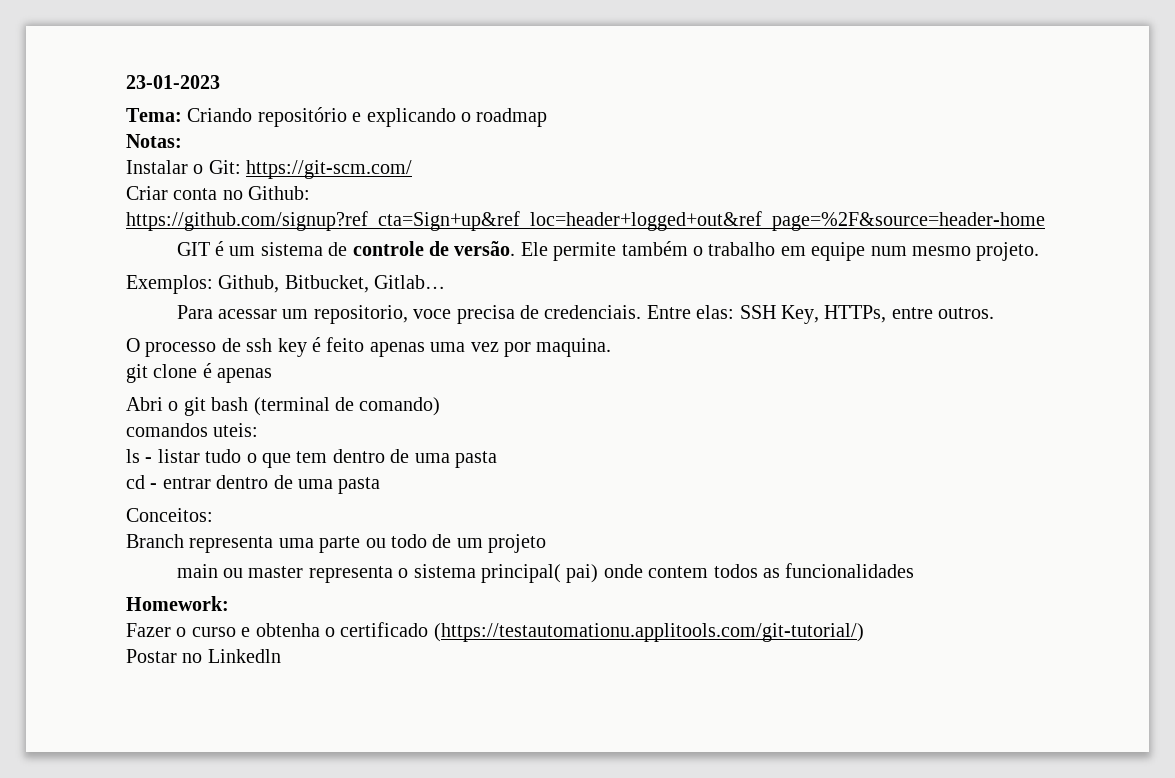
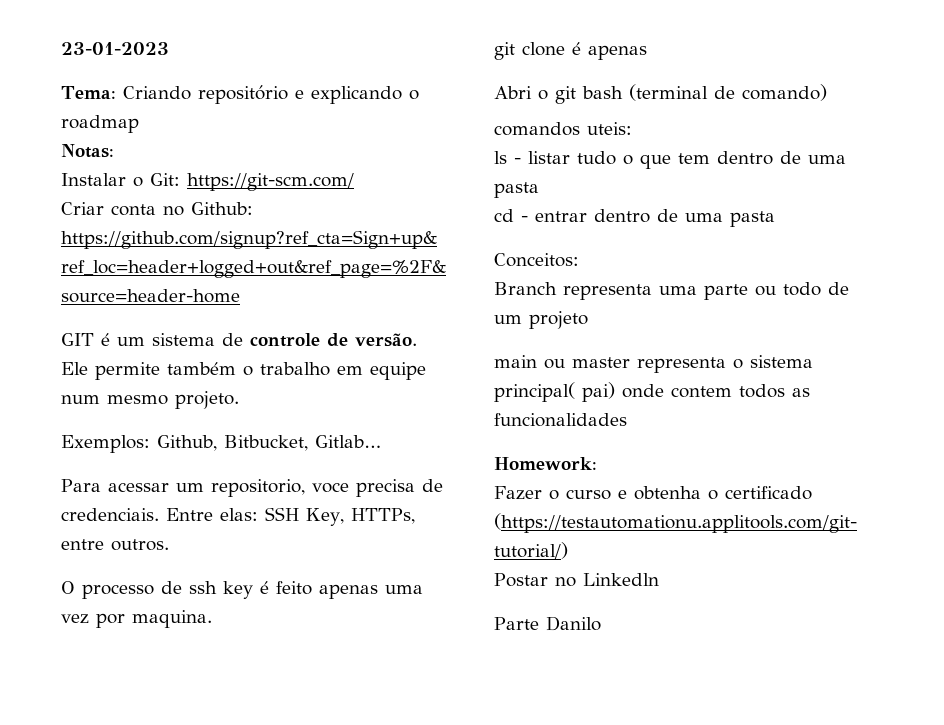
(281, 656) none -> [494,616,601,631] // Parte Danilo

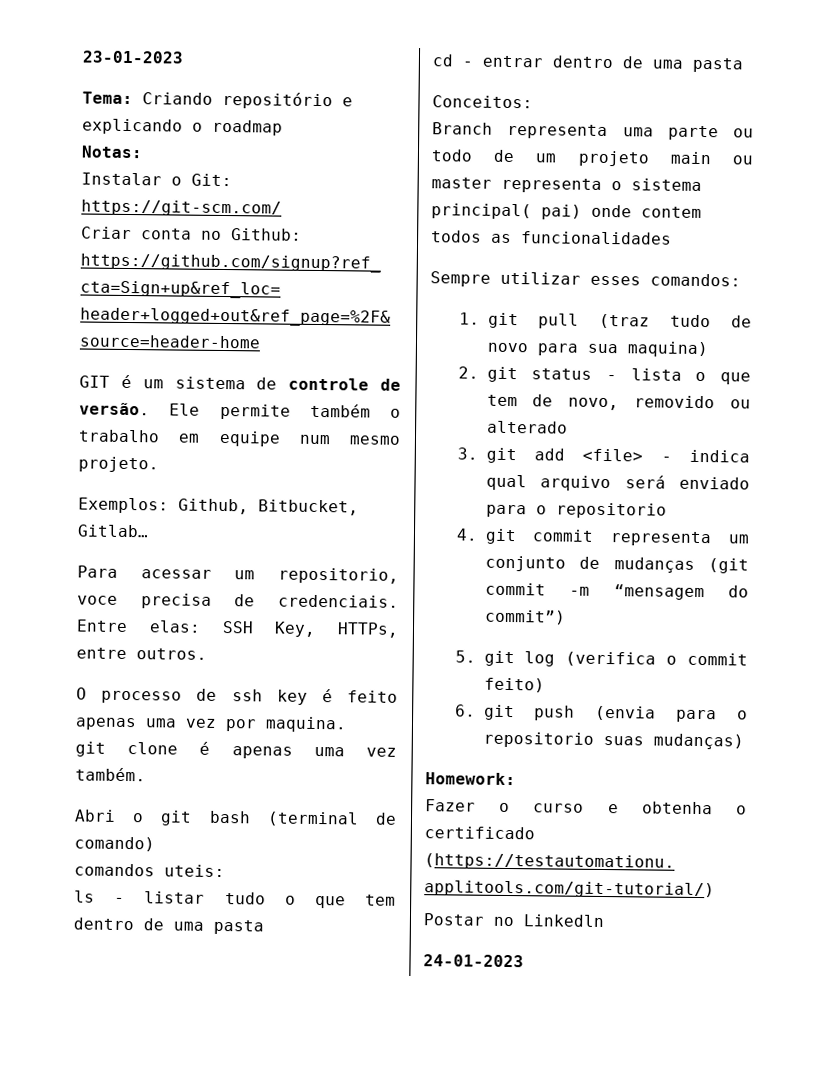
(647, 52) none -> [313,746,397,757] [75,767,146,782] uma vez também.
(588, 320) // -> (650, 158) none
(627, 420) none -> [430,271,741,287] [458,312,752,329] [486,341,709,358] [457,366,751,385] [486,394,751,411] [486,420,568,434] [456,447,750,464] [485,474,750,492] [485,502,667,519] [455,528,749,547] [484,555,749,574] [484,582,749,601] [484,609,566,625] [454,650,748,667] [483,677,545,693] [454,704,748,723] [482,731,744,750] // Sempre utilizar esses comandos: // 1. git pull (traz tudo de novo para sua maquina) // 2. git status - lista o que tem de novo, removido ou alterado // 3. git add <file> - indica qual arquivo será enviado para o repositorio // 4. git commit representa um conjunto de mudanças (git commit -m “mensagem do commit”) // 5. git log (verifica o commit feito) // 6. git push (envia para o repositorio suas mudanças)
[494,616,601,631] Parte Danilo -> [423,954,524,968] 24-01-2023

